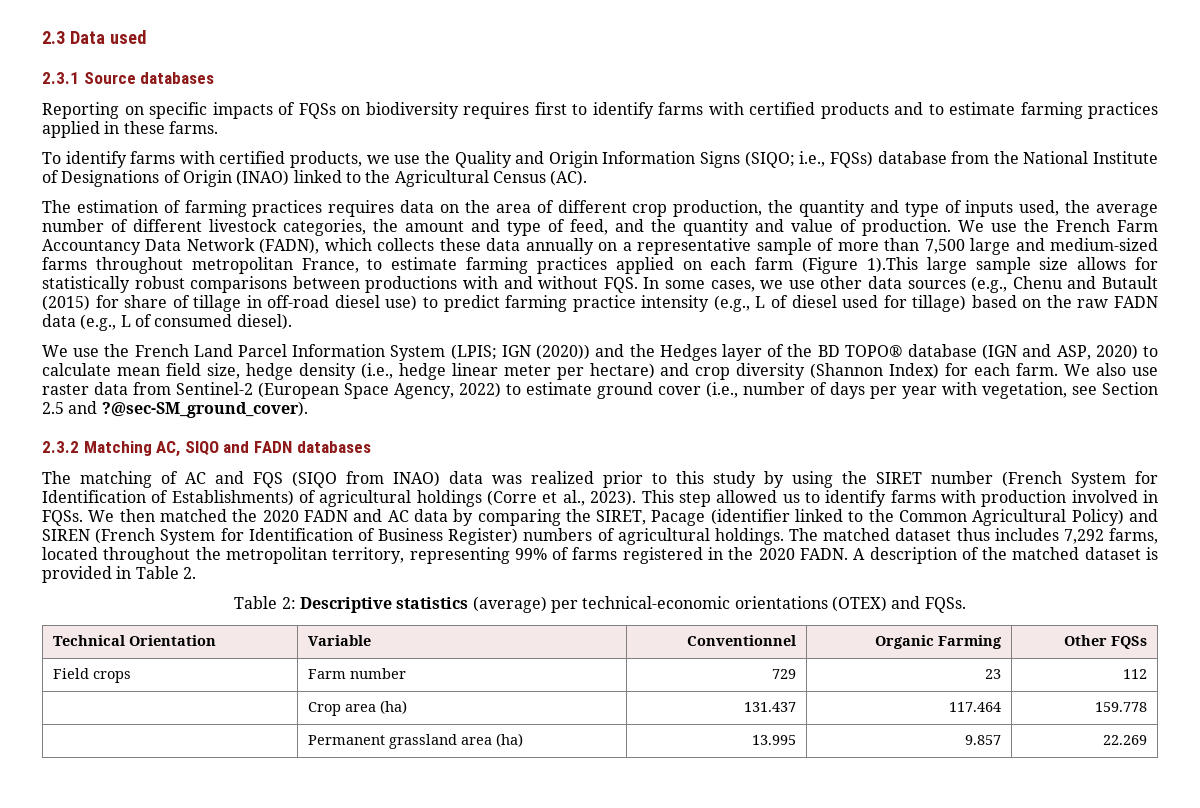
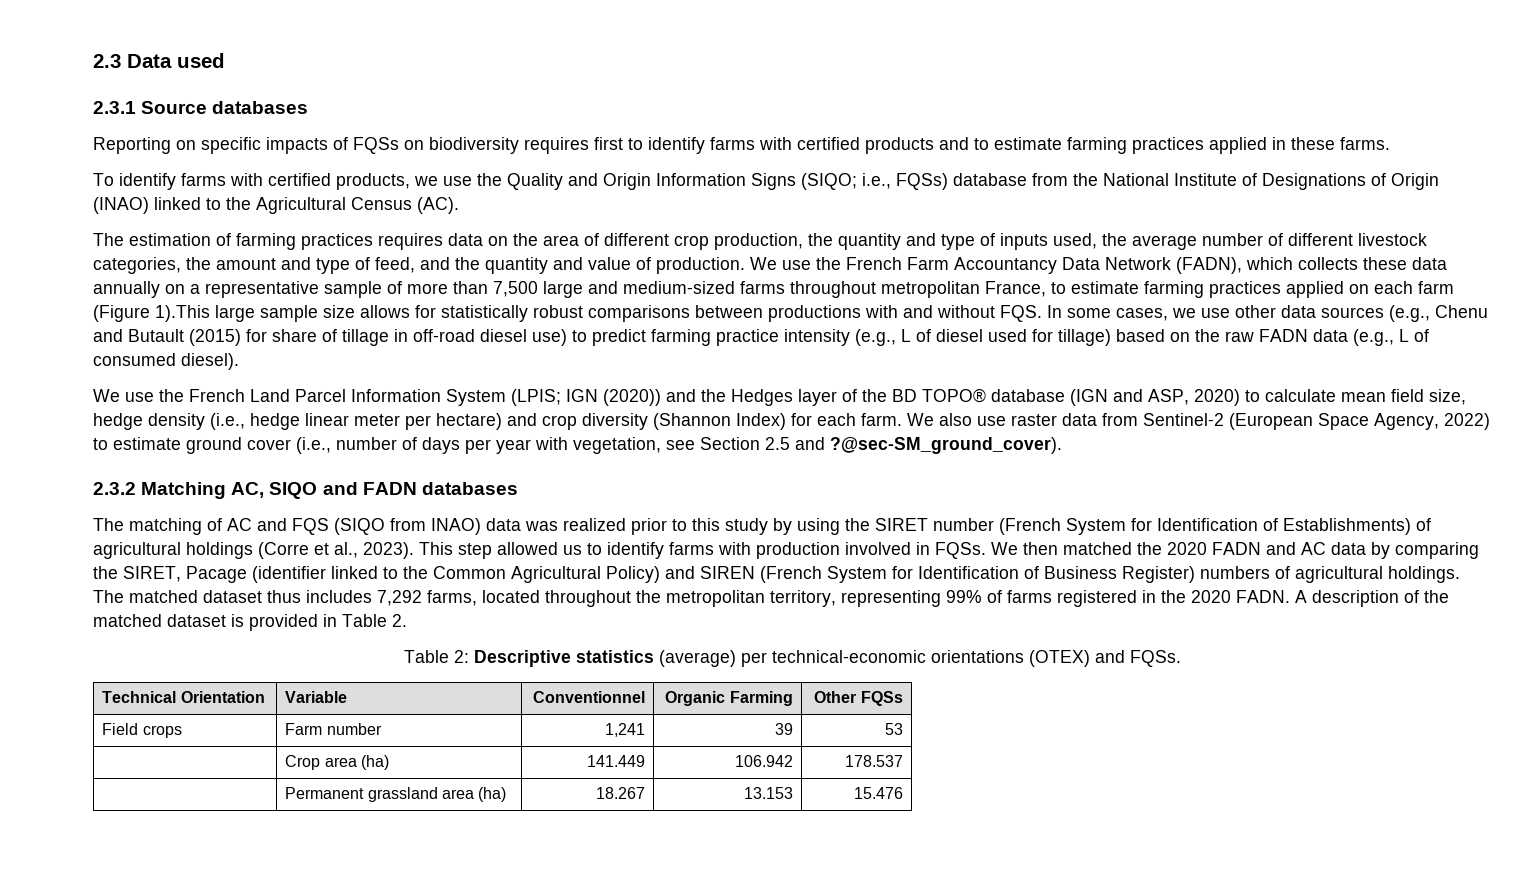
[772,669,797,679] [985,669,1002,679] [1123,669,1148,679] 729 | 23 | 112 -> [604,723,645,737] [774,723,793,735] [884,723,903,735] 1,241 | 39 | 53
[744,702,797,712] [949,702,1002,712] [1095,702,1148,712] 131.437 | 117.464 | 159.778 -> [586,755,645,767] [734,755,793,767] [844,755,903,767] 141.449 | 106.942 | 178.537
[752,735,797,745] [965,735,1002,745] [1103,735,1148,745] 13.995 | 9.857 | 22.269 -> [595,787,645,799] [743,787,793,799] [853,787,903,799] 18.267 | 13.153 | 15.476

